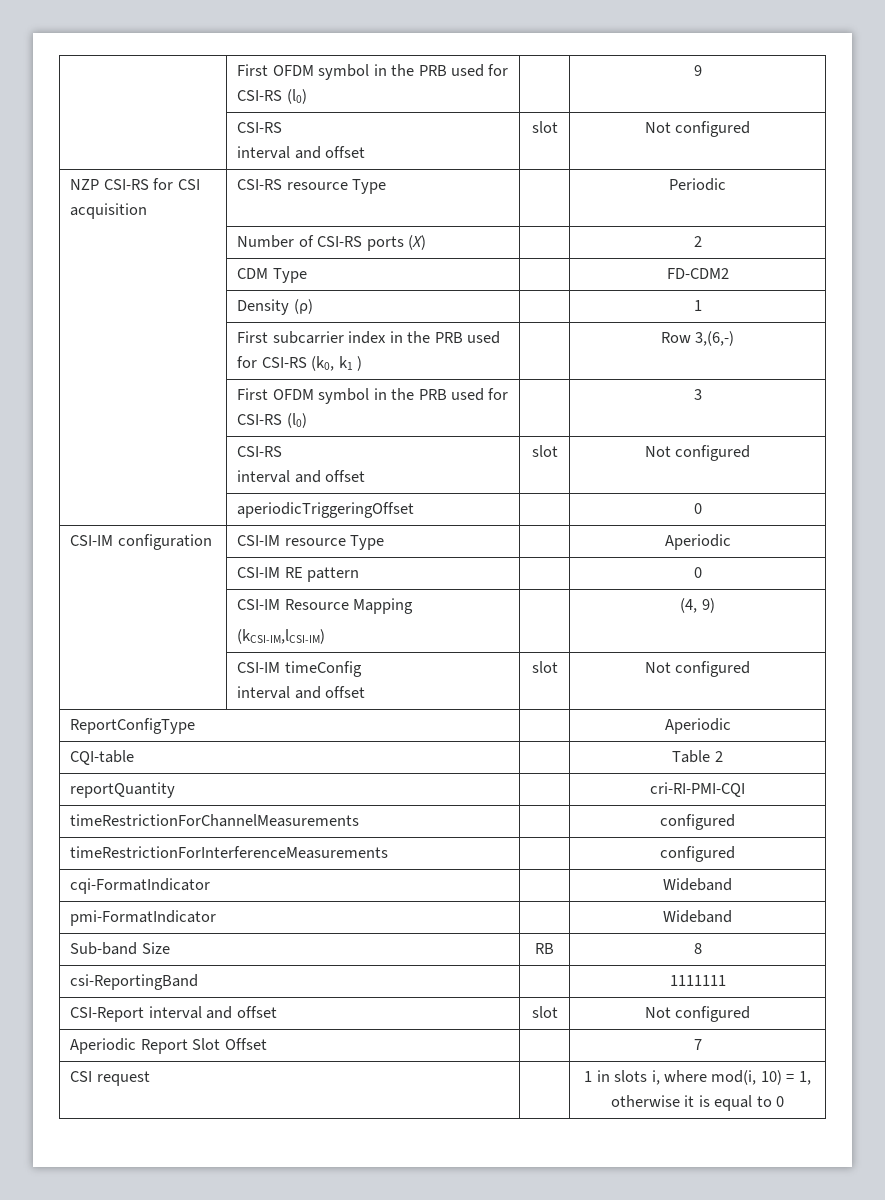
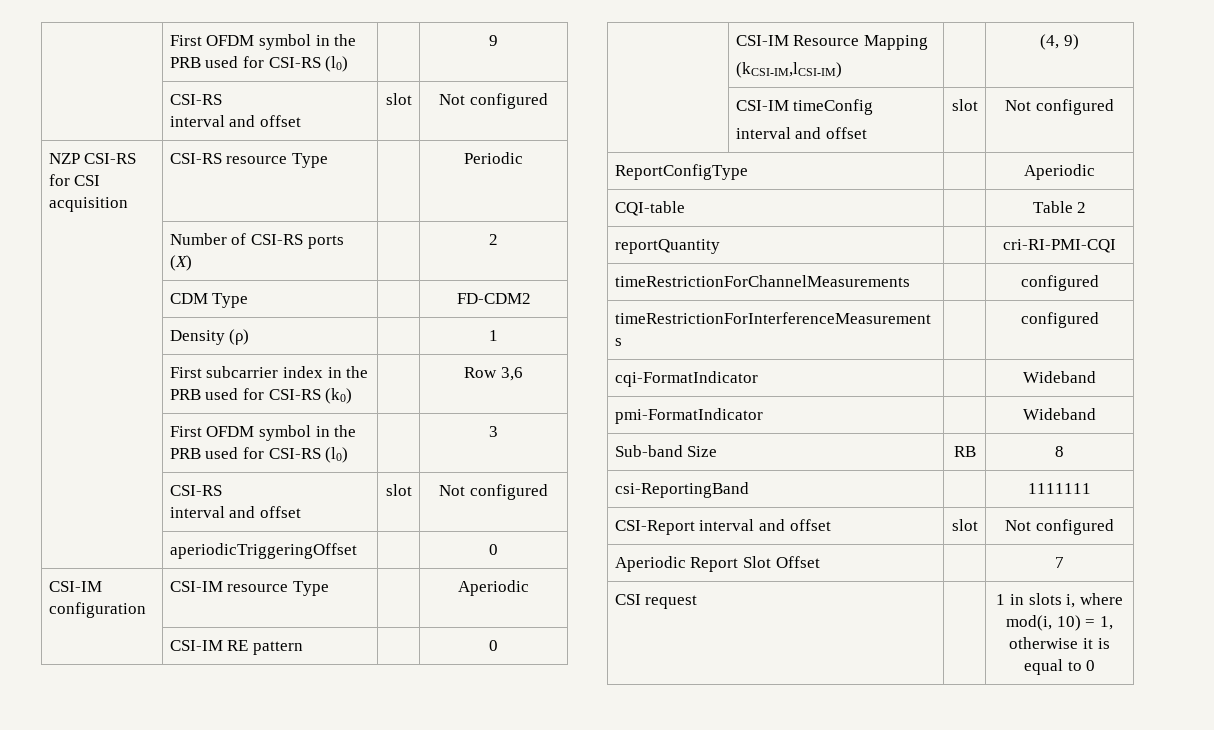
[311,356,363,371] (k0, k1 ) -> [325,388,353,404] (k0)
[695,331,735,346] 3,(6,-) -> [500,367,523,381] 3,6

